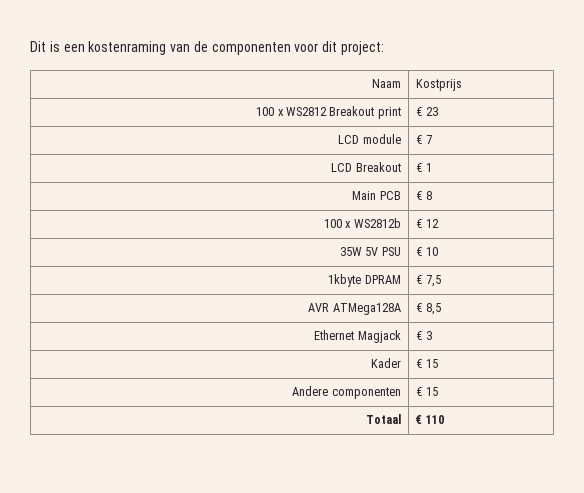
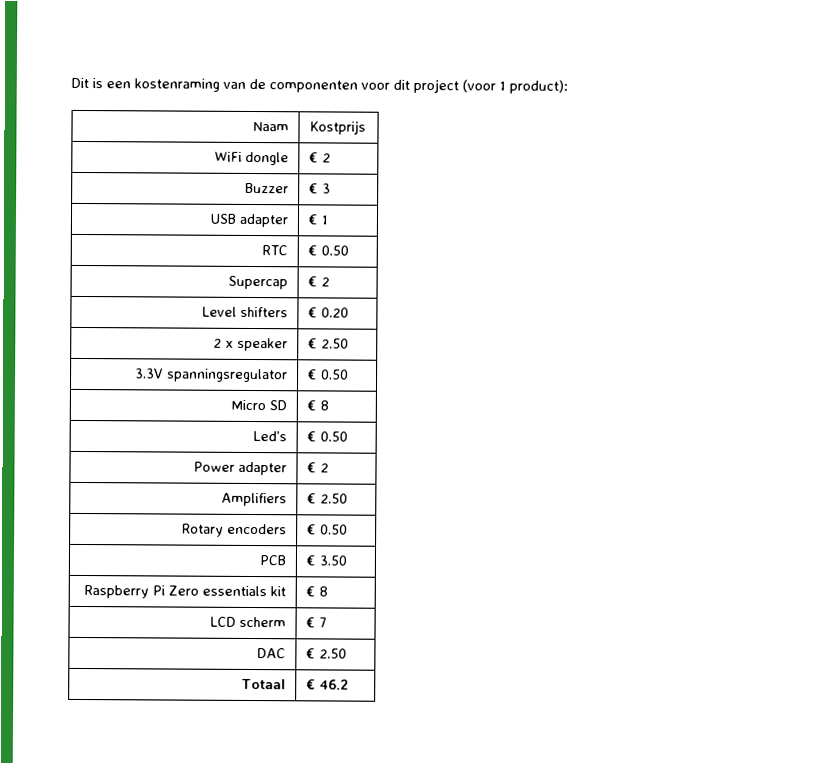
[341,41,385,55] [371,79,401,88] [416,79,463,91] [256,106,401,119] [416,107,438,116] [338,134,401,144] project: // Naam | Kostprijs // 100 x WS2812 Breakout print | € 23 // LCD module -> [413,78,568,94] [253,122,290,132] [308,120,366,135] [214,151,290,166] [308,152,331,163] [245,182,290,194] [308,183,331,194] [210,213,290,228] [307,214,328,225] [262,245,289,256] [307,245,349,256] [228,275,289,290] [307,276,330,287] [202,306,289,318] [307,307,349,318] [213,337,289,352] [307,338,349,349] [135,368,289,383] [307,369,349,380] [231,399,288,411] [306,400,329,411] [253,431,288,442] [306,431,348,442] [193,461,288,476] [306,462,329,473] [221,492,288,507] [306,493,348,504] [182,523,288,537] [306,524,348,535] [259,555,287,566] [305,555,347,566] [84,585,287,599] [305,586,328,597] [210,616,287,628] project (voor 1 product): // Naam | Kostprijs // WiFi dongle | € 2 // Buzzer | € 3 // USB adapter | € 1 // RTC | € 0.50 // Supercap | € 2 // Level shifters | € 0.20 // 2 x speaker | € 2.50 // 3.3V spanningsregulator | € 0.50 // Micro SD | € 8 // Led’s | € 0.50 // Power adapter | € 2 // Amplifiers | € 2.50 // Rotary encoders | € 0.50 // PCB | € 3.50 // Raspberry Pi Zero essentials kit | € 8 // LCD scherm
[331,162,401,172] [416,163,432,172] [352,191,401,200] [416,191,432,200] [324,218,401,228] [416,219,439,228] [340,247,401,256] [416,247,438,256] [328,274,401,287] [416,275,441,287] [308,303,401,315] [416,303,441,315] [314,330,401,343] [416,331,432,340] [370,358,401,368] [416,359,438,368] [292,386,401,399] [416,387,438,396] LCD Breakout | € 1 // Main PCB | € 8 // 100 x WS2812b | € 12 // 35W 5V PSU | € 10 // 1kbyte DPRAM | € 7,5 // AVR ATMega128A | € 8,5 // Ethernet Magjack | € 3 // Kader | € 15 // Andere componenten | € 15 -> [257,648,287,659] [305,648,347,659] DAC | € 2.50
[425,415,444,424] 110 -> [318,679,349,690] 46.2

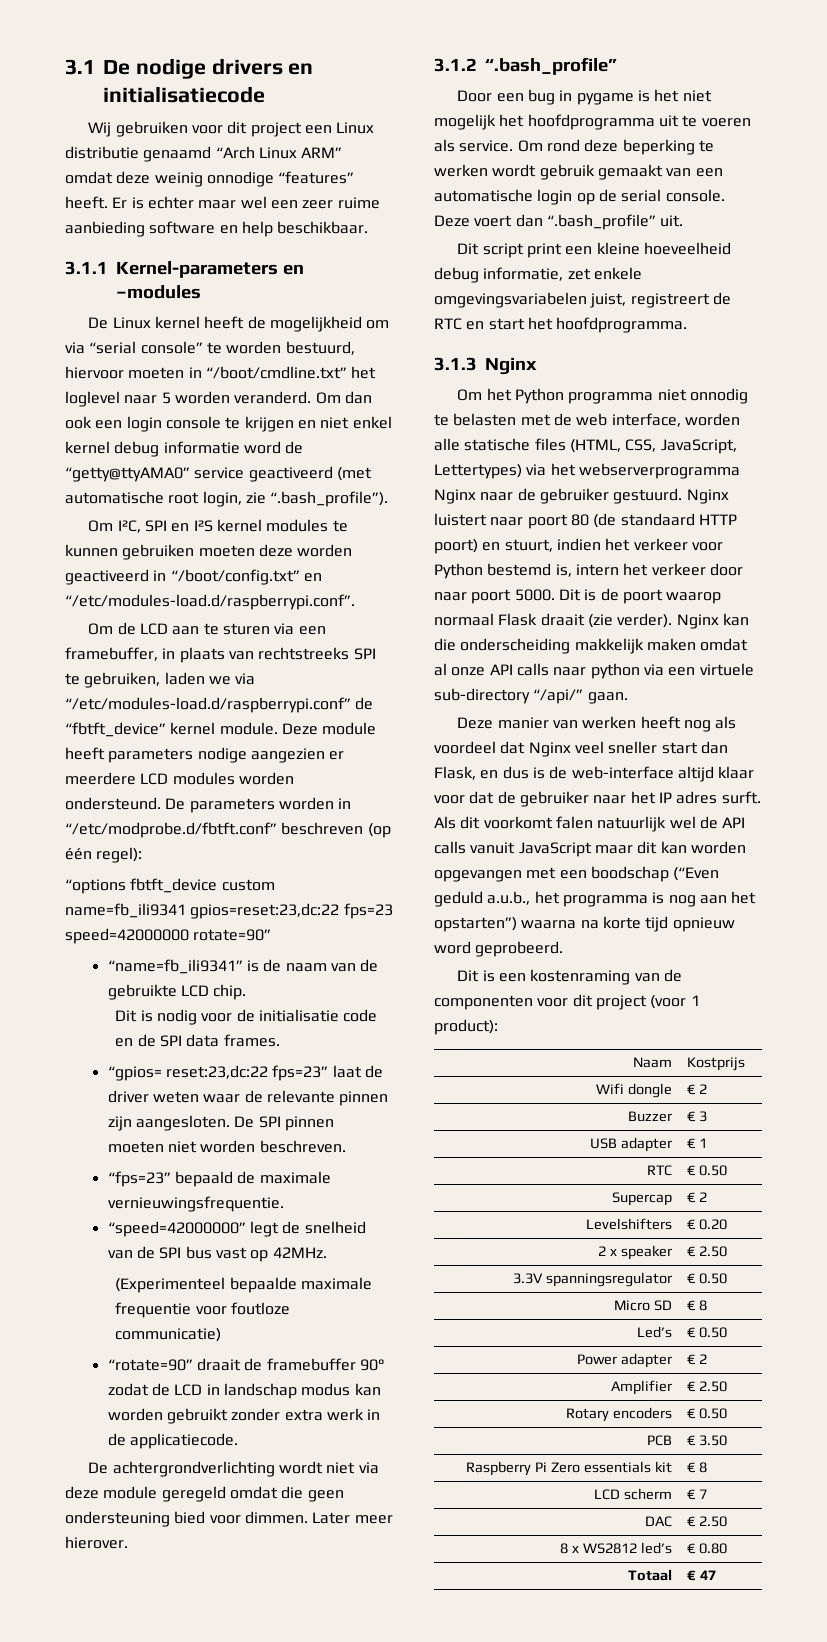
(71, 83) none -> [65,58,314,79] [103,86,265,103] [88,121,375,137] [65,146,343,162] [65,171,355,187] [65,196,380,209] [65,221,369,237] [65,261,304,278] [116,285,201,299] [88,316,390,332] [65,341,355,355] [65,366,377,379] [65,391,372,407] [65,416,392,432] [65,441,304,457] [65,466,372,482] [65,491,389,507] [88,519,348,533] [65,544,353,560] [65,569,322,585] [65,594,355,610] [88,622,326,635] [65,647,376,663] [65,672,256,688] [65,697,374,713] [65,722,377,737] [65,747,345,763] [65,772,294,785] [65,797,352,813] [65,822,391,838] [65,847,143,863] [65,878,275,894] [65,903,393,919] [65,928,272,944] [107,959,379,974] [107,984,247,1000] [115,1009,378,1025] [115,1034,280,1047] [107,1065,384,1081] [107,1090,389,1106] [107,1115,335,1131] [107,1140,346,1153] [107,1171,331,1187] [107,1196,284,1212] [107,1221,366,1237] [107,1246,327,1262] [115,1277,373,1293] [115,1302,291,1318] [115,1328,222,1342] [107,1358,386,1371] [107,1383,381,1399] [107,1408,381,1424] [107,1433,239,1449] [88,1461,379,1477] [65,1486,344,1502] [65,1511,393,1527] [65,1536,128,1549] [434,57,617,75] [457,89,712,105] [434,114,751,130] [434,139,714,155] [434,164,723,180] [434,189,725,205] [434,214,684,230] [457,242,731,258] [434,267,642,283] [434,292,731,308] [434,317,688,333] [434,357,537,375] [457,388,748,404] [434,413,740,427] [434,438,737,454] [434,463,740,479] [434,488,729,504] [434,513,737,529] [434,538,723,554] [434,563,743,579] [434,588,722,604] [434,613,749,629] [434,638,749,654] [434,663,754,679] [434,688,628,704] [457,716,737,732] [434,741,728,757] [434,766,755,782] [434,791,761,807] [434,816,746,832] [434,841,746,857] [434,866,720,882] [434,891,757,907] [434,916,735,932] [434,941,564,957] 3.1 De nodige drivers en initialisatiecode // Wij gebruiken voor dit project een Linux distributie genaamd “Arch Linux ARM” omdat deze weinig onnodige “features” heeft. Er is echter maar wel een zeer ruime aanbieding software en help beschikbaar. // 3.1.1 Kernel-parameters en –modules // De Linux kernel heeft de mogelijkheid om via “serial console” te worden bestuurd, hiervoor moeten in “/boot/cmdline.txt” het loglevel naar 5 worden veranderd. Om dan ook een login console te krijgen en niet enkel kernel debug informatie word de “getty@ttyAMA0” service geactiveerd (met automatische root login, zie “.bash_profile”). // Om I²C, SPI en I²S kernel modules te kunnen gebruiken moeten deze worden geactiveerd in “/boot/config.txt” en “/etc/modules-load.d/raspberrypi.conf”. // Om de LCD aan te sturen via een framebuffer, in plaats van rechtstreeks SPI te gebruiken, laden we via “/etc/modules-load.d/raspberrypi.conf” de “fbtft_device” kernel module. Deze module heeft parameters nodige aangezien er meerdere LCD modules worden ondersteund. De parameters worden in “/etc/modprobe.d/fbtft.conf” beschreven (op één regel): // “options fbtft_device custom name=fb_ili9341 gpios=reset:23,dc:22 fps=23 speed=42000000 rotate=90” // “name=fb_ili9341” is de naam van de gebruikte LCD chip. // Dit is nodig voor de initialisatie code en de SPI data frames. // “gpios= reset:23,dc:22 fps=23” laat de driver weten waar de relevante pinnen zijn aangesloten. De SPI pinnen moeten niet worden beschreven. // “fps=23” bepaald de maximale vernieuwingsfrequentie. // “speed=42000000” legt de snelheid van de SPI bus vast op 42MHz. // (Experimenteel bepaalde maximale frequentie voor foutloze communicatie) // “rotate=90” draait de framebuffer 90° zodat de LCD in landschap modus kan worden gebruikt zonder extra werk in de applicatiecode. // De achtergrondverlichting wordt niet via deze module geregeld omdat die geen ondersteuning bied voor dimmen. Later meer hierover. // 3.1.2 “.bash_profile” // Door een bug in pygame is het niet mogelijk het hoofdprogramma uit te voeren als service. Om rond deze beperking te werken wordt gebruik gemaakt van een automatische login op de serial console. Deze voert dan “.bash_profile” uit. // Dit script print een kleine hoeveelheid debug informatie, zet enkele omgevingsvariabelen juist, registreert de RTC en start het hoofdprogramma. // 3.1.3 Nginx // Om het Python programma niet onnodig te belasten met de web interface, worden alle statische files (HTML, CSS, JavaScript, Lettertypes) via het webserverprogramma Nginx naar de gebruiker gestuurd. Nginx luistert naar poort 80 (de standaard HTTP poort) en stuurt, indien het verkeer voor Python bestemd is, intern het verkeer door naar poort 5000. Dit is de poort waarop normaal Flask draait (zie verder). Nginx kan die onderscheiding makkelijk maken omdat al onze API calls naar python via een virtuele sub-directory “/api/” gaan. // Deze manier van werken heeft nog als voordeel dat Nginx veel sneller start dan Flask, en dus is de web-interface altijd klaar voor dat de gebruiker naar het IP adres surft. Als dit voorkomt falen natuurlijk wel de API calls vanuit JavaScript maar dit kan worden opgevangen met een boodschap (“Even geduld a.u.b., het programma is nog aan het opstarten”) waarna na korte tijd opnieuw word geprobeerd. //
[214,151,243,162] WiFi -> [595,1083,624,1094] Wifi
[202,306,289,318] Level shifters -> [585,1218,672,1230] Levelshifters
[221,492,288,507] Amplifiers -> [610,1380,672,1395] Amplifier
(347, 653) none -> [560,1542,672,1554] [687,1543,728,1554] // 8 x WS2812 led’s | € 0.80
[318,679,349,690] 46.2 -> [700,1570,717,1580] 47

